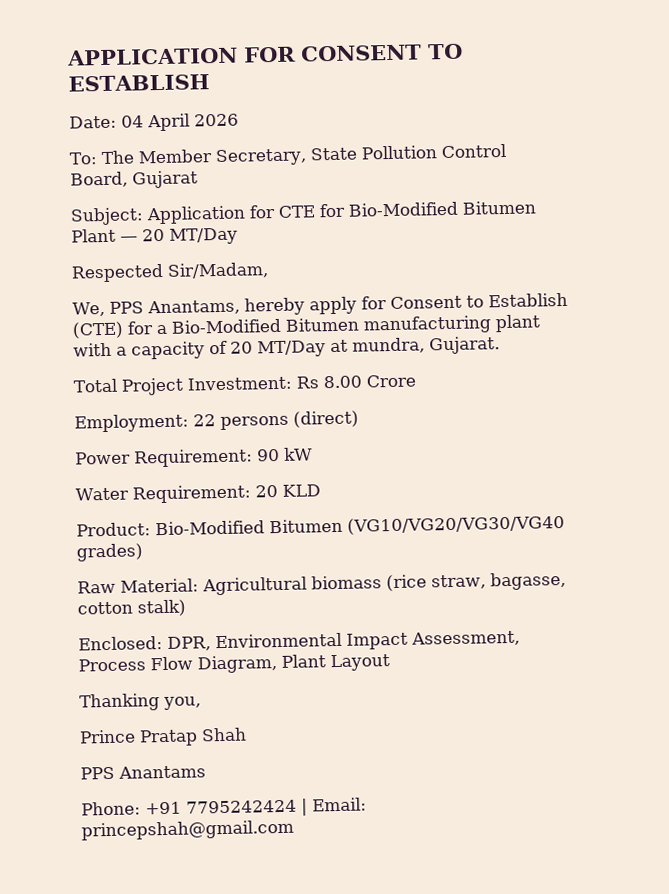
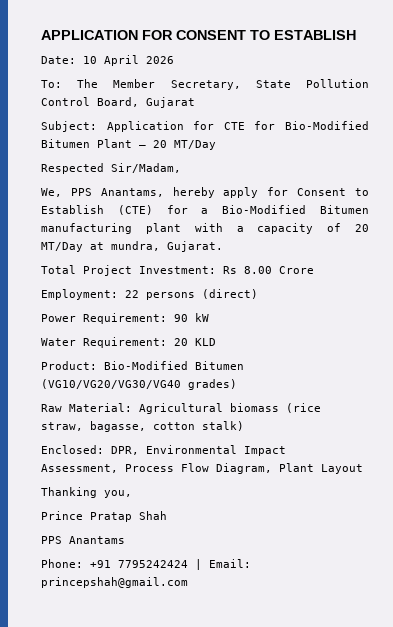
[121,115,144,128] 04 -> [83,56,97,64] 10

